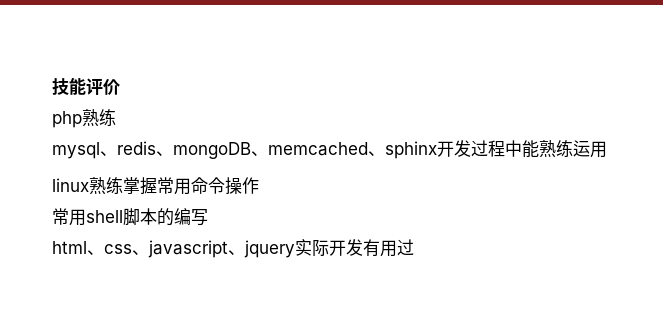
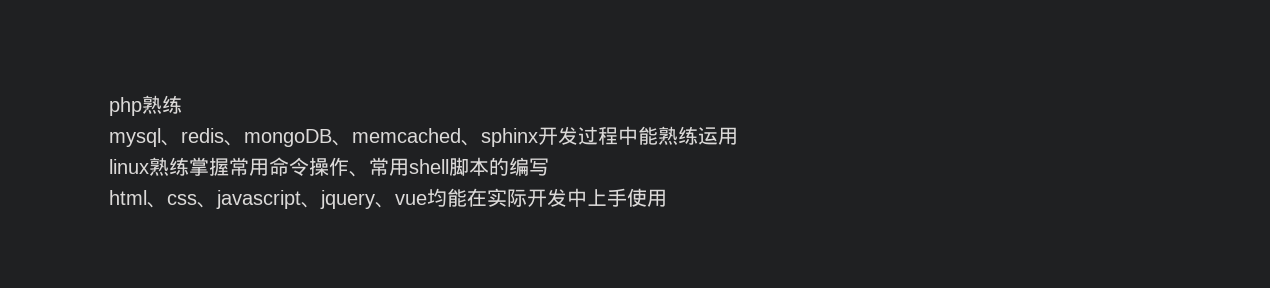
[52,77,120,95] 技能评价 // -> (109, 106) none
(259, 185) // -> [349,171,369,177] 、
[295,239,414,257] 实际开发有用过 -> [375,188,667,208] 、vue均能在实际开发中上手使用

